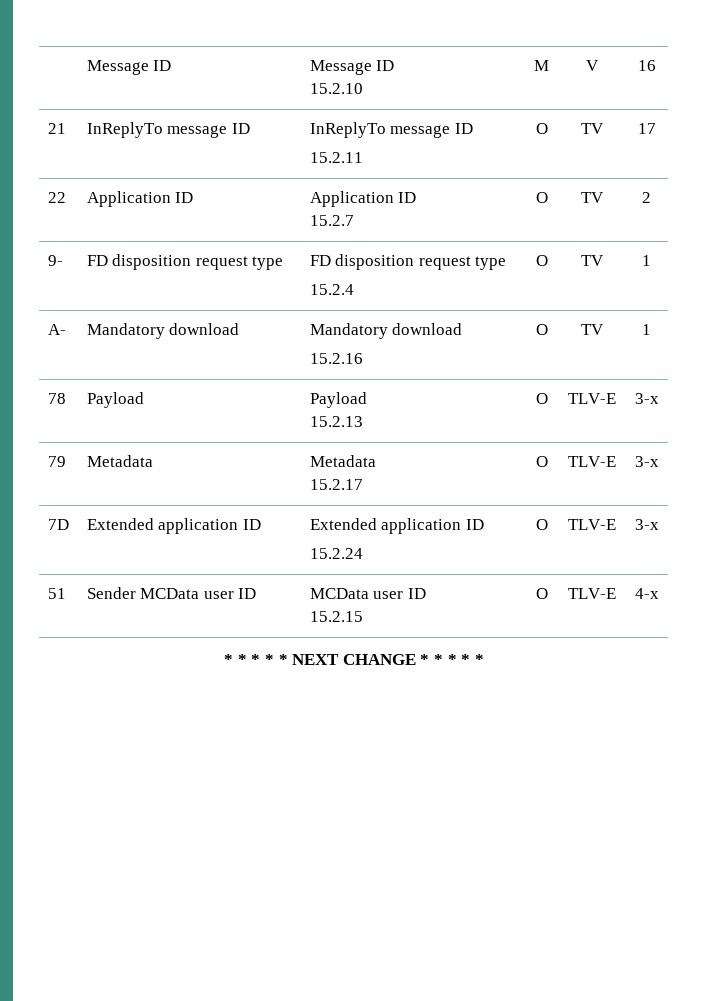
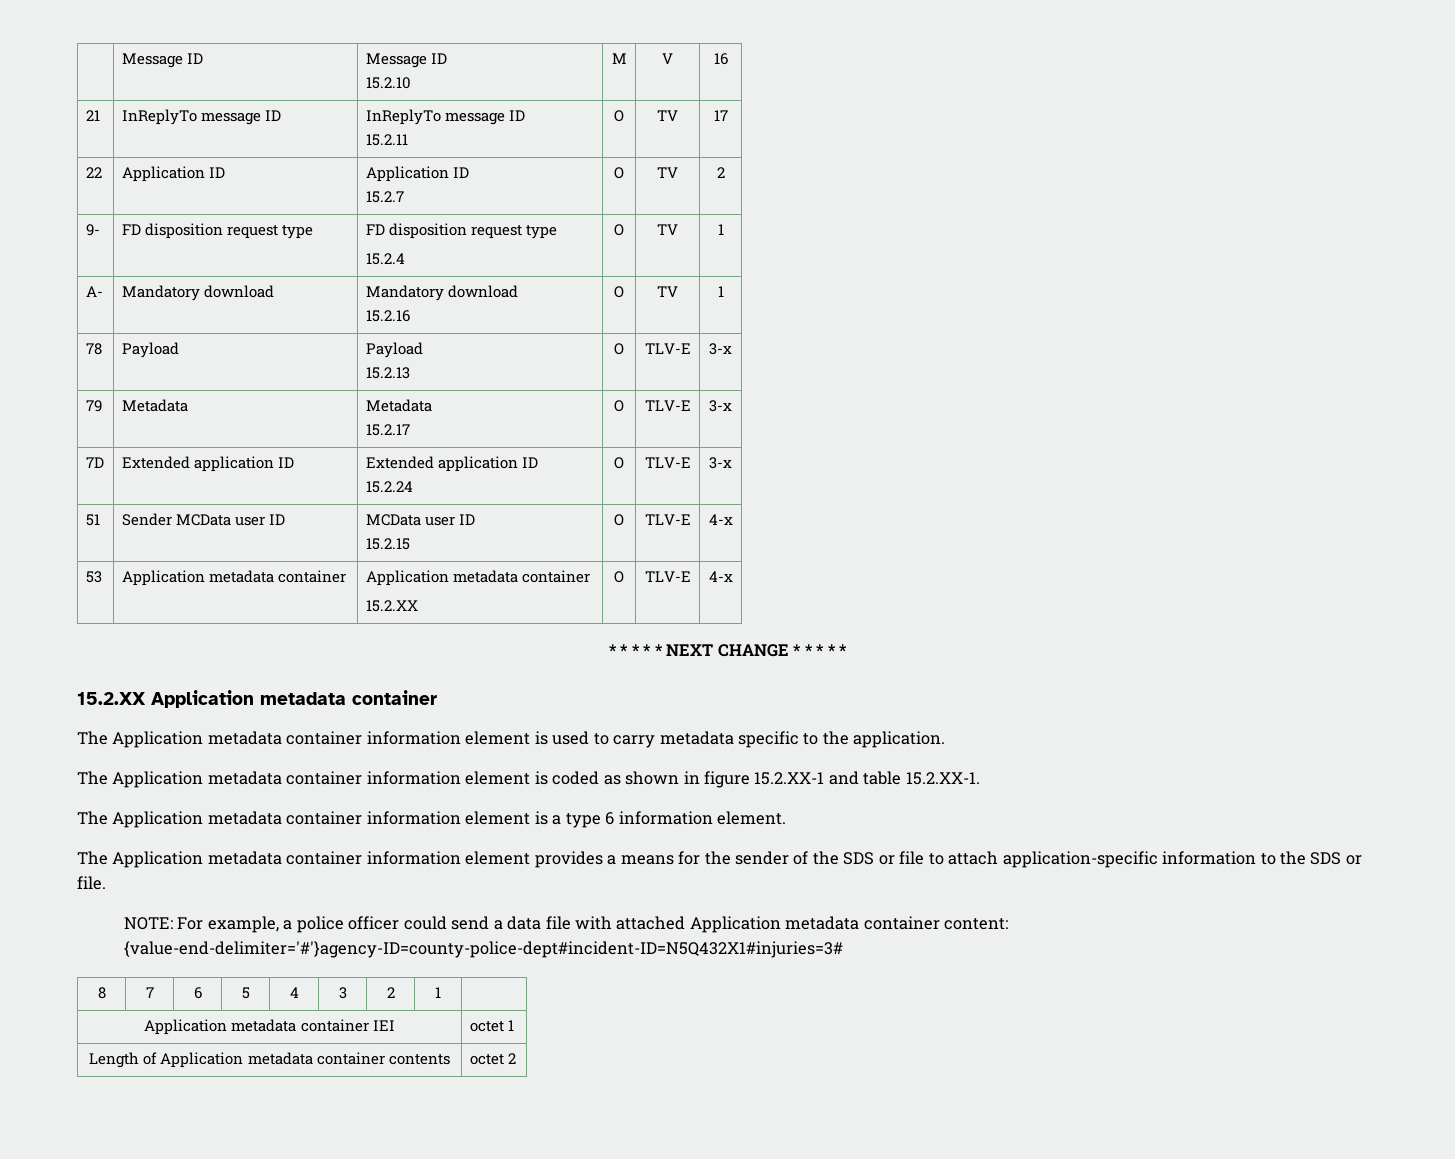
(659, 593) none -> [85,571,102,583] [121,570,346,586] [365,570,590,586] [365,600,418,612] [614,571,624,583] [644,571,691,582] [708,571,733,582] // 53 | Application metadata container | Application metadata container // 15.2.XX | O | TLV-E | 4-x
(484, 659) none -> [77,690,437,708] [77,731,946,748] [77,771,980,788] [77,811,787,828] [77,851,1362,868] [77,876,106,890] [123,916,1009,933] [123,941,843,958] [97,987,106,999] [145,987,154,998] [193,987,202,999] [241,987,250,999] [289,987,299,998] [338,987,347,999] [386,987,395,998] [435,987,441,998] [144,1019,395,1035] [469,1020,514,1032] [89,1052,450,1068] [469,1053,516,1065] // 15.2.XX Application metadata container // The Application metadata container information element is used to carry metadata specific to the application. // The Application metadata container information element is coded as shown in figure 15.2.XX-1 and table 15.2.XX-1. // The Application metadata container information element is a type 6 information element. // The Application metadata container information element provides a means for the sender of the SDS or file to attach application-specific information to the SDS or file. // NOTE: For example, a police officer could send a data file with attached Application metadata container content: {value-end-delimiter='#'}agency-ID=county-police-dept#incident-ID=N5Q432X1#injuries=3# // 8 | 7 | 6 | 5 | 4 | 3 | 2 | 1 | // Application metadata container IEI | octet 1 // Length of Application metadata container contents | octet 2

